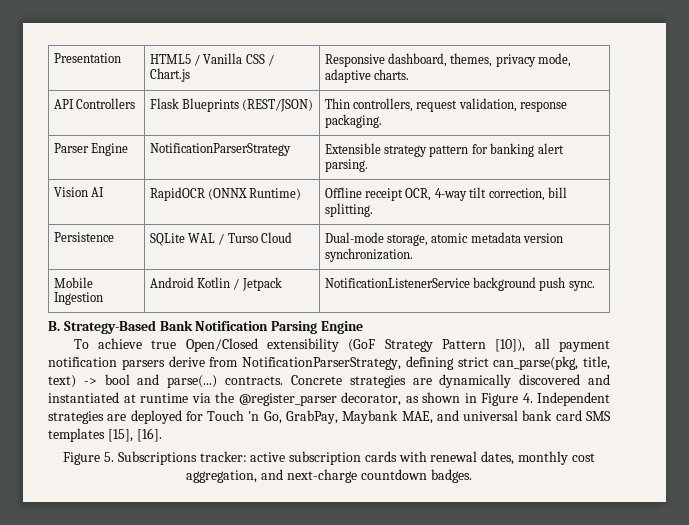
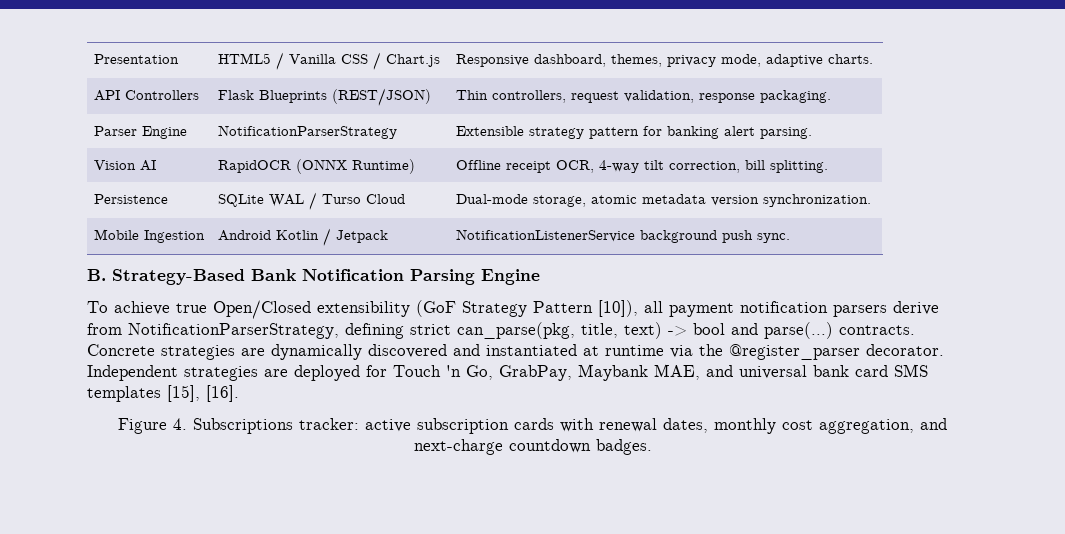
[341,392,533,406] decorator, as shown in Figure 4. -> [866,344,944,356] decorator.
[103,452,114,462] 5. -> [173,418,187,430] 4.

